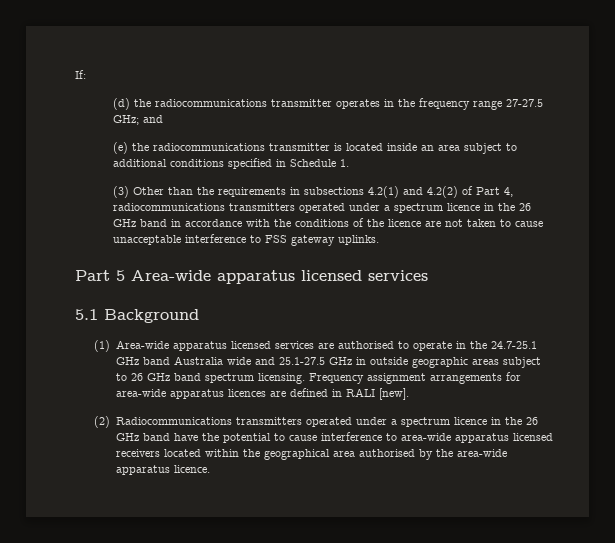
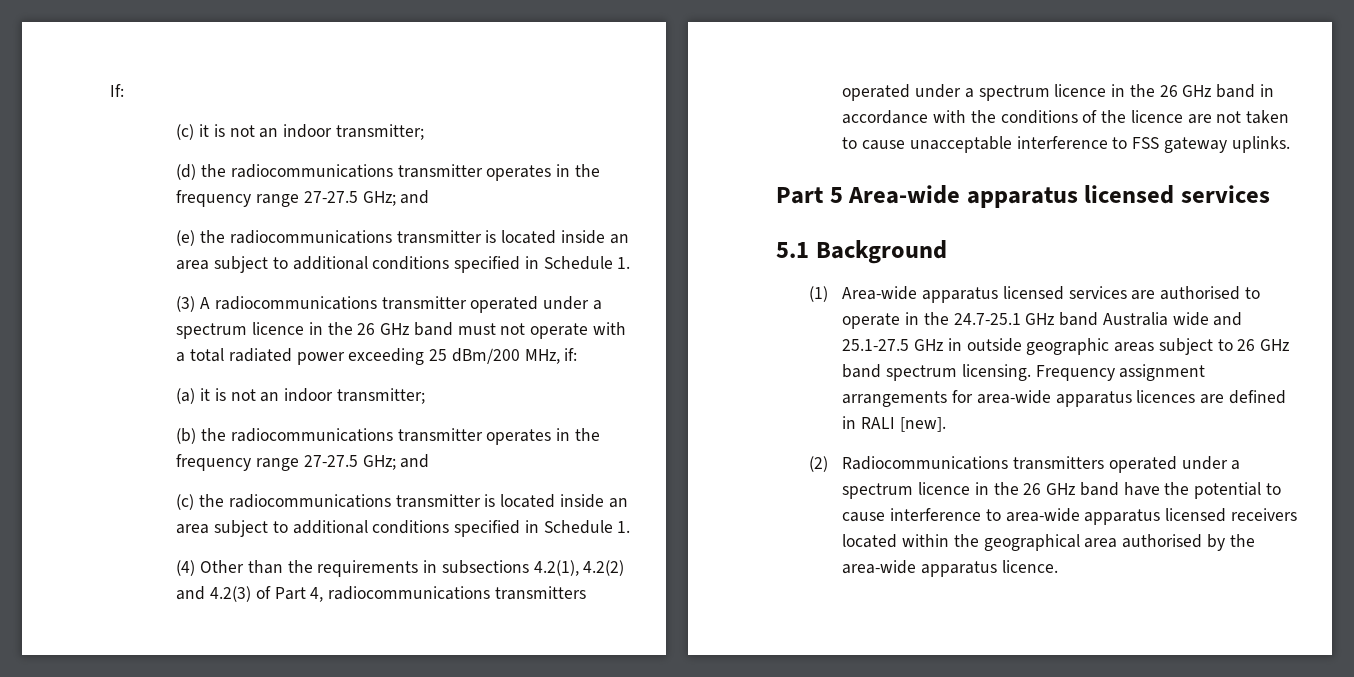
(86, 74) none -> [176,124,424,140] // (c) it is not an indoor transmitter;
(130, 192) none -> [200,296,602,313] [176,322,626,339] [176,348,578,365] [176,388,425,404] [176,428,600,445] [176,454,430,471] [176,494,628,510] [176,520,631,537] [176,560,196,576] A radiocommunications transmitter operated under a spectrum licence in the 26 GHz band must not operate with a total radiated power exceeding 25 dBm/200 MHz, if: // (a) it is not an indoor transmitter; // (b) the radiocommunications transmitter operates in the frequency range 27-27.5 GHz; and // (c) the radiocommunications transmitter is located inside an area subject to additional conditions specified in Schedule 1. // (4)
[368,186,459,198] 4.2(1) and 4.2(2) -> [533,560,625,576] [176,586,252,602] 4.2(1), 4.2(2) and 4.2(3)

